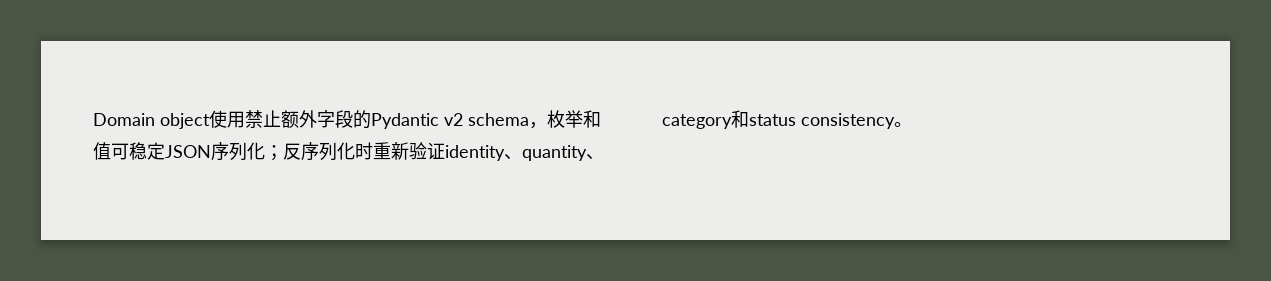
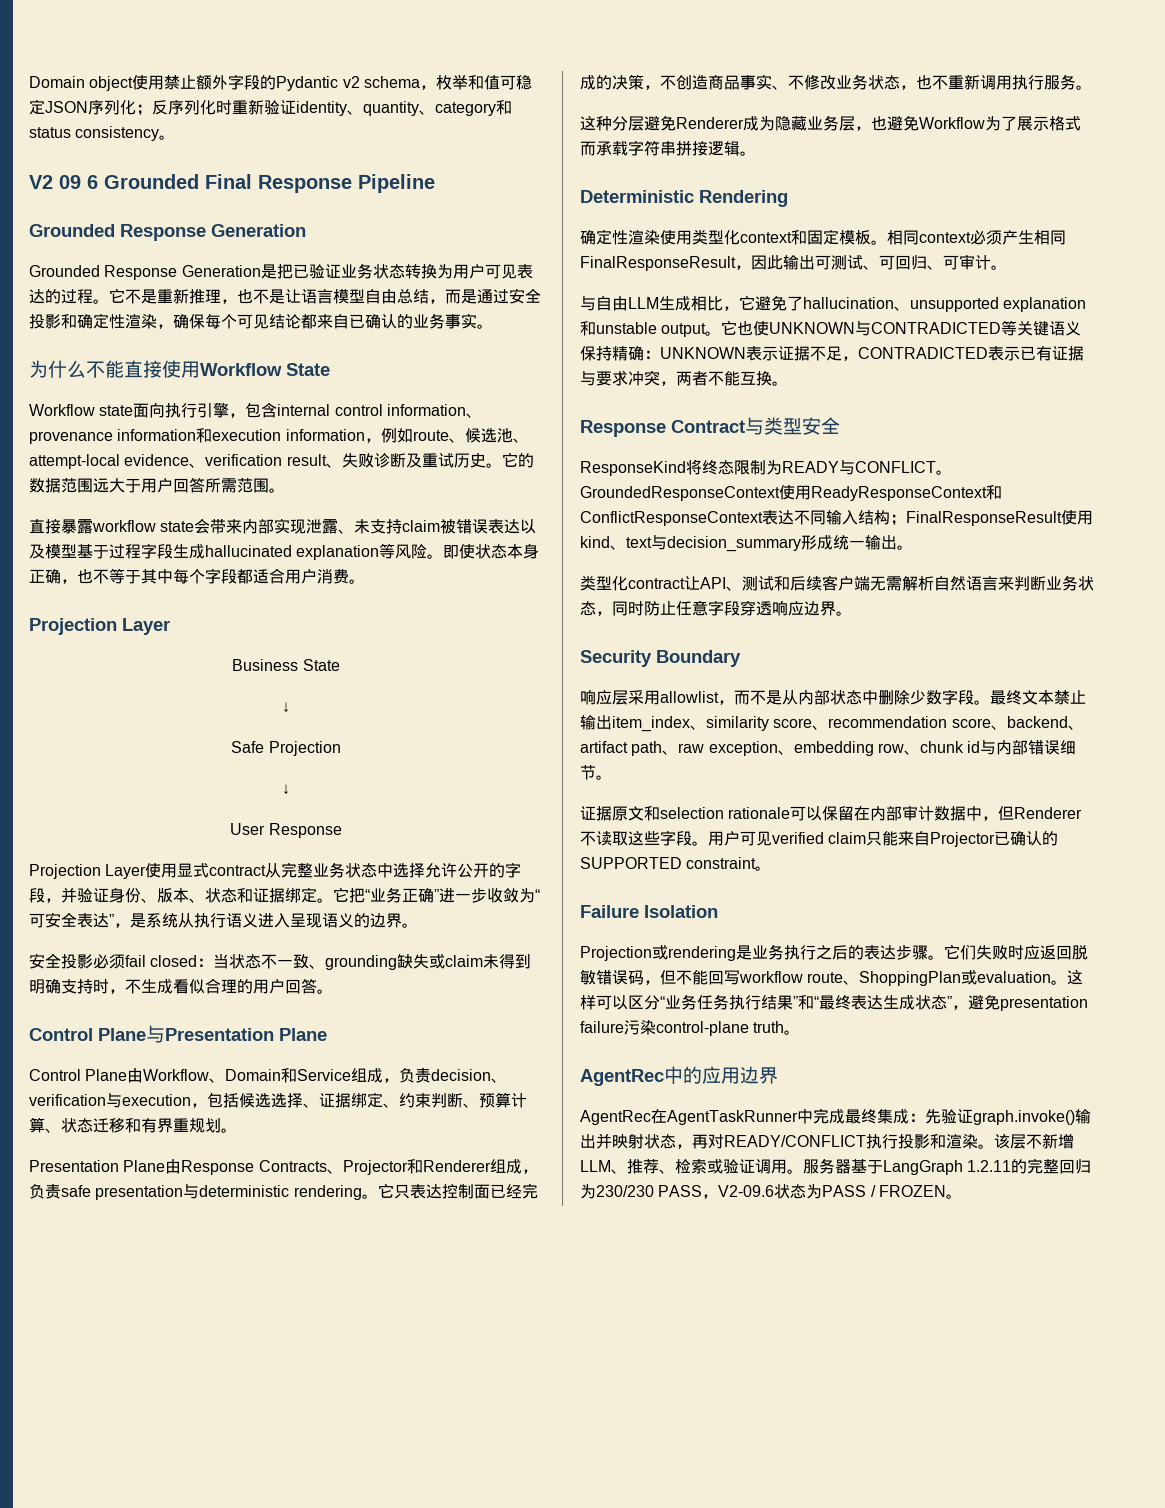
(912, 124) none -> [29,174,435,193] [29,224,306,241] [29,263,533,280] [29,288,541,304] [29,313,493,329] [29,360,330,378] [29,402,482,418] [29,427,529,444] [29,452,534,469] [29,477,285,493] [29,518,537,534] [29,543,540,560] [29,568,365,584] [29,618,170,635] [232,659,340,671] [282,702,290,712] [231,741,341,756] [282,784,290,794] [230,823,342,838] [29,862,522,879] [29,887,540,903] [29,912,418,928] [29,953,532,970] [29,978,333,994] [29,1025,327,1043] [29,1067,508,1083] [29,1092,527,1108] [29,1117,237,1133] [29,1159,538,1175] [29,1183,538,1200] [580,74,1092,90] [580,115,1081,131] [580,140,756,156] [580,190,788,207] [580,229,1066,245] [580,254,1007,271] [580,295,1087,312] [580,320,1082,337] [580,346,1084,361] [580,370,788,386] [580,417,840,437] [580,459,952,476] [580,485,1002,501] [580,510,1093,526] [580,535,913,552] [580,575,1094,591] [580,600,852,616] [580,650,741,667] [580,689,1086,705] [580,715,1084,732] [580,740,1077,756] [580,765,612,780] [580,805,1083,821] [580,830,1059,847] [580,857,772,871] [580,905,718,918] [580,944,1088,961] [580,970,1084,986] [580,994,1088,1011] [580,1020,801,1036] [580,1066,778,1086] [580,1108,1091,1125] [580,1133,1074,1149] [580,1158,1092,1175] [580,1184,962,1199] // V2 09 6 Grounded Final Response Pipeline // Grounded Response Generation // Grounded Response Generation是把已验证业务状态转换为用户可见表达的过程。它不是重新推理，也不是让语言模型自由总结，而是通过安全投影和确定性渲染，确保每个可见结论都来自已确认的业务事实。 // 为什么不能直接使用Workflow State // Workflow state面向执行引擎，包含internal control information、provenance information和execution information，例如route、候选池、attempt-local evidence、verification result、失败诊断及重试历史。它的数据范围远大于用户回答所需范围。 // 直接暴露workflow state会带来内部实现泄露、未支持claim被错误表达以及模型基于过程字段生成hallucinated explanation等风险。即使状态本身正确，也不等于其中每个字段都适合用户消费。 // Projection Layer // Business State // ↓ // Safe Projection // ↓ // User Response // Projection Layer使用显式contract从完整业务状态中选择允许公开的字段，并验证身份、版本、状态和证据绑定。它把“业务正确”进一步收敛为“可安全表达”，是系统从执行语义进入呈现语义的边界。 // 安全投影必须fail closed：当状态不一致、grounding缺失或claim未得到明确支持时，不生成看似合理的用户回答。 // Control Plane与Presentation Plane // Control Plane由Workflow、Domain和Service组成，负责decision、verification与execution，包括候选选择、证据绑定、约束判断、预算计算、状态迁移和有界重规划。 // Presentation Plane由Response Contracts、Projector和Renderer组成，负责safe presentation与deterministic rendering。它只表达控制面已经完成的决策，不创造商品事实、不修改业务状态，也不重新调用执行服务。 // 这种分层避免Renderer成为隐藏业务层，也避免Workflow为了展示格式而承载字符串拼接逻辑。 // Deterministic Rendering // 确定性渲染使用类型化context和固定模板。相同context必须产生相同FinalResponseResult，因此输出可测试、可回归、可审计。 // 与自由LLM生成相比，它避免了hallucination、unsupported explanation和unstable output。它也使UNKNOWN与CONTRADICTED等关键语义保持精确：UNKNOWN表示证据不足，CONTRADICTED表示已有证据与要求冲突，两者不能互换。 // Response Contract与类型安全 // ResponseKind将终态限制为READY与CONFLICT。GroundedResponseContext使用ReadyResponseContext和ConflictResponseContext表达不同输入结构；FinalResponseResult使用kind、text与decision_summary形成统一输出。 // 类型化contract让API、测试和后续客户端无需解析自然语言来判断业务状态，同时防止任意字段穿透响应边界。 // Security Boundary // 响应层采用allowlist，而不是从内部状态中删除少数字段。最终文本禁止输出item_index、similarity score、recommendation score、backend、artifact path、raw exception、embedding row、chunk id与内部错误细节。 // 证据原文和selection rationale可以保留在内部审计数据中，但Renderer不读取这些字段。用户可见verified claim只能来自Projector已确认的SUPPORTED constraint。 // Failure Isolation // Projection或rendering是业务执行之后的表达步骤。它们失败时应返回脱敏错误码，但不能回写workflow route、ShoppingPlan或evaluation。这样可以区分“业务任务执行结果”和“最终表达生成状态”，避免presentation failure污染control-plane truth。 // AgentRec中的应用边界 // AgentRec在AgentTaskRunner中完成最终集成：先验证graph.invoke()输出并映射状态，再对READY/CONFLICT执行投影和渲染。该层不新增LLM、推荐、检索或验证调用。服务器基于LangGraph 1.2.11的完整回归为230/230 PASS，V2-09.6状态为PASS / FROZEN。

